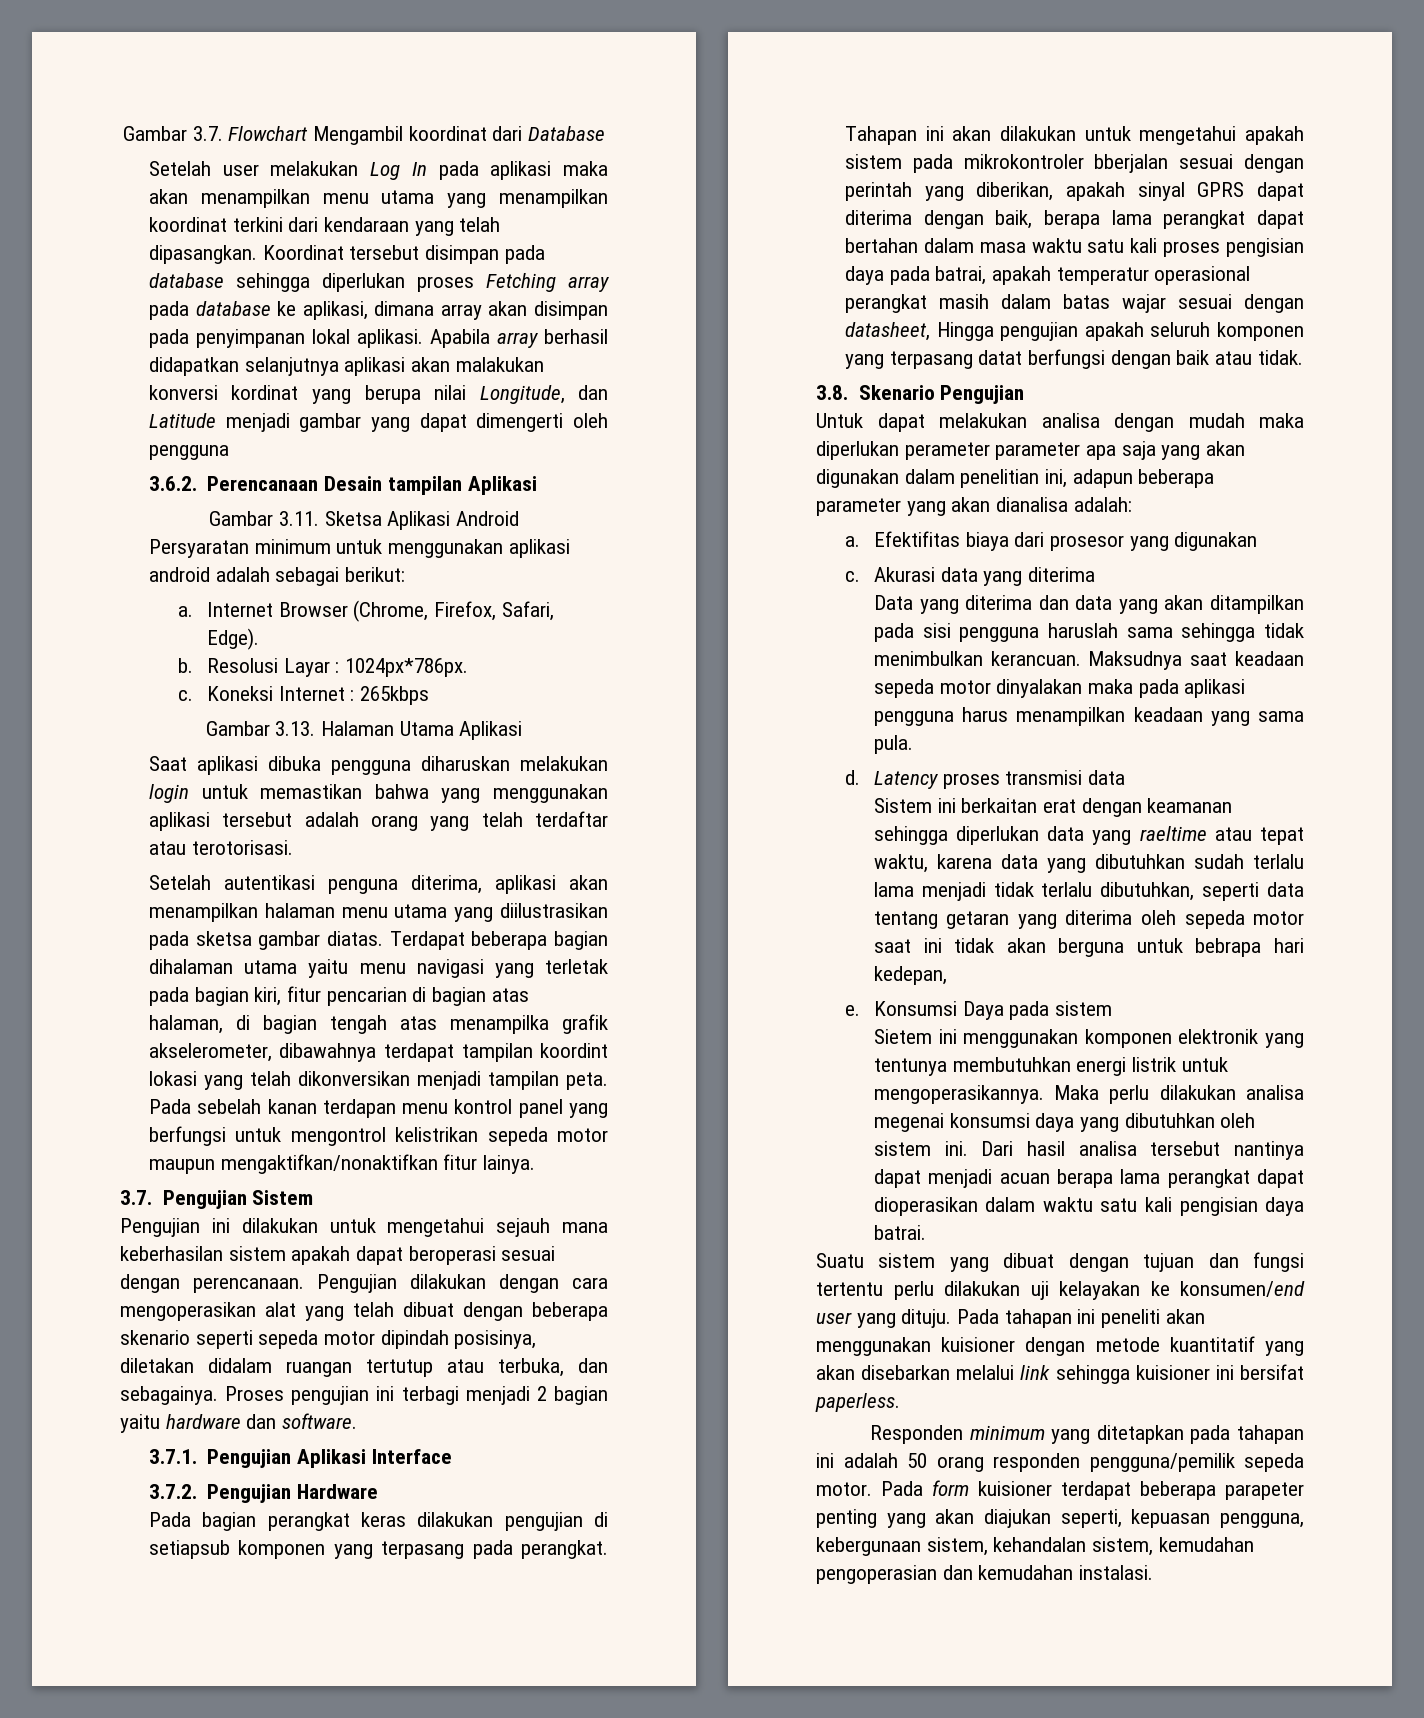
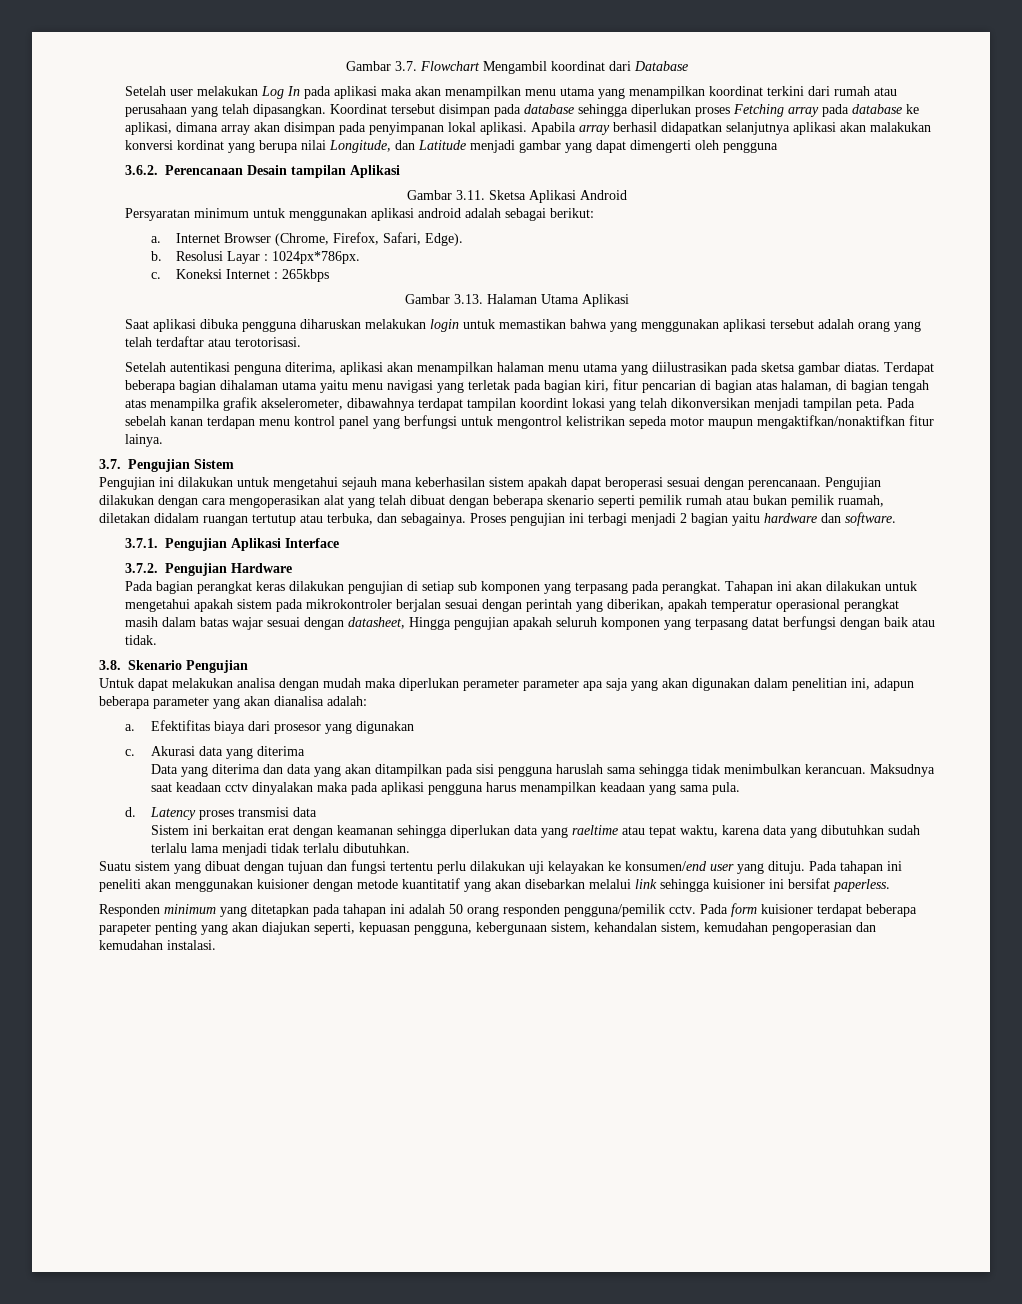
[323,217,409,232] kendaraan -> [833,86,897,96] [124,104,187,117] rumah atau perusahaan
[258,1330,537,1349] sepeda motor dipindah posisinya, -> [639,495,884,508] pemilik rumah atau bukan pemilik ruamah,
[148,1540,230,1559] setiapsub -> [421,581,477,594] setiap sub
[1094,154,1169,173] bberjalan -> [395,599,441,612] berjalan
[1137,182,1304,201] [844,210,1304,229] [844,238,1304,257] [844,266,1051,285] sinyal GPRS dapat diterima dengan baik, berapa lama perangkat dapat bertahan dalam masa waktu satu kali proses pengisian daya pada batrai, apakah -> (707, 605) none
[873,679,991,698] sepeda motor -> [224,783,248,792] cctv
[1100,882,1304,901] [873,910,1304,929] [873,938,1304,957] [873,966,947,985] [844,1001,1112,1020] [873,1029,1304,1048] [873,1057,1228,1076] [873,1085,1304,1104] [873,1113,1256,1132] [873,1141,1304,1160] [873,1169,1304,1188] [873,1197,1304,1216] [873,1225,926,1240] dibutuhkan, seperti data tentang getaran yang diterima oleh sepeda motor saat ini tidak akan berguna untuk bebrapa hari kedepan, // e. Konsumsi Daya pada sistem // Sietem ini menggunakan komponen elektronik yang tentunya membutuhkan energi listrik untuk mengoperasikannya. Maka perlu dilakukan analisa megenai konsumsi daya yang dibutuhkan oleh sistem ini. Dari hasil analisa tersebut nantinya dapat menjadi acuan berapa lama perangkat dapat dioperasikan dalam waktu satu kali pengisian daya batrai. -> [342,843,410,853] dibutuhkan.
[1244,1453,1304,1472] [816,1482,872,1496] sepeda motor. -> [669,905,696,914] cctv.

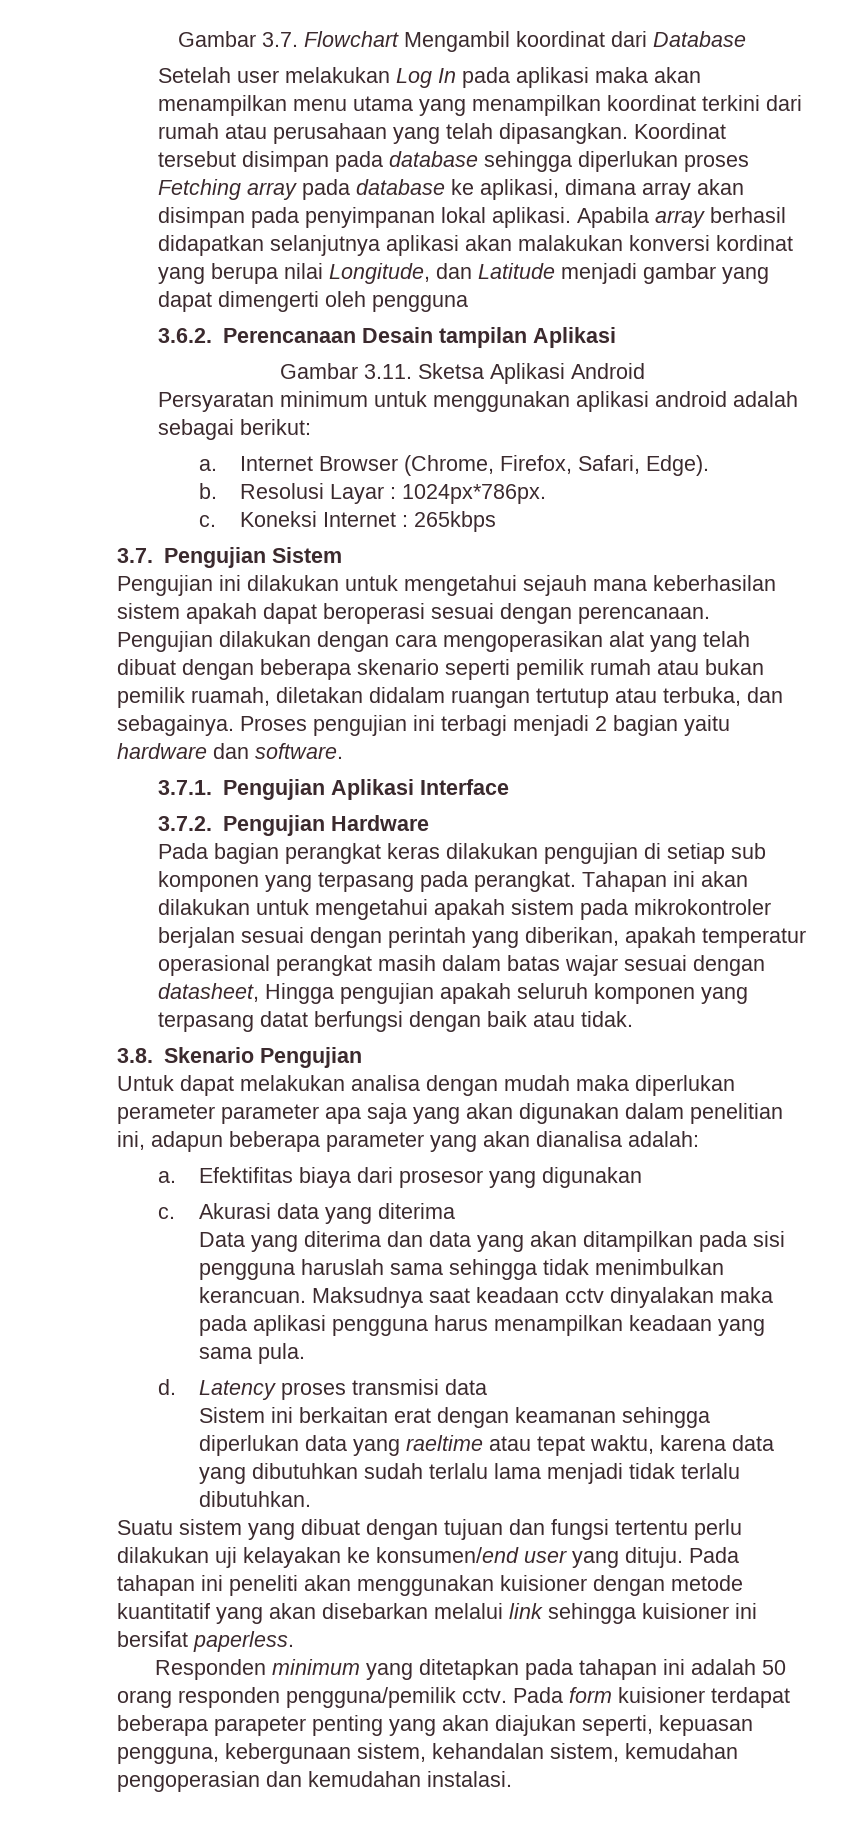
[405,294,629,307] [124,319,921,332] [124,336,301,347] [124,362,934,375] [124,379,929,393] [124,397,915,411] [124,415,934,429] [124,434,163,447] // Gambar 3.13. Halaman Utama Aplikasi // Saat aplikasi dibuka pengguna diharuskan melakukan login untuk memastikan bahwa yang menggunakan aplikasi tersebut adalah orang yang telah terdaftar atau terotorisasi. // Setelah autentikasi penguna diterima, aplikasi akan menampilkan halaman menu utama yang diilustrasikan pada sketsa gambar diatas. Terdapat beberapa bagian dihalaman utama yaitu menu navigasi yang terletak pada bagian kiri, fitur pencarian di bagian atas halaman, di bagian tengah atas menampilka grafik akselerometer, dibawahnya terdapat tampilan koordint lokasi yang telah dikonversikan menjadi tampilan peta. Pada sebelah kanan terdapan menu kontrol panel yang berfungsi untuk mengontrol kelistrikan sepeda motor maupun mengaktifkan/nonaktifkan fitur lainya. -> (497, 521) none

